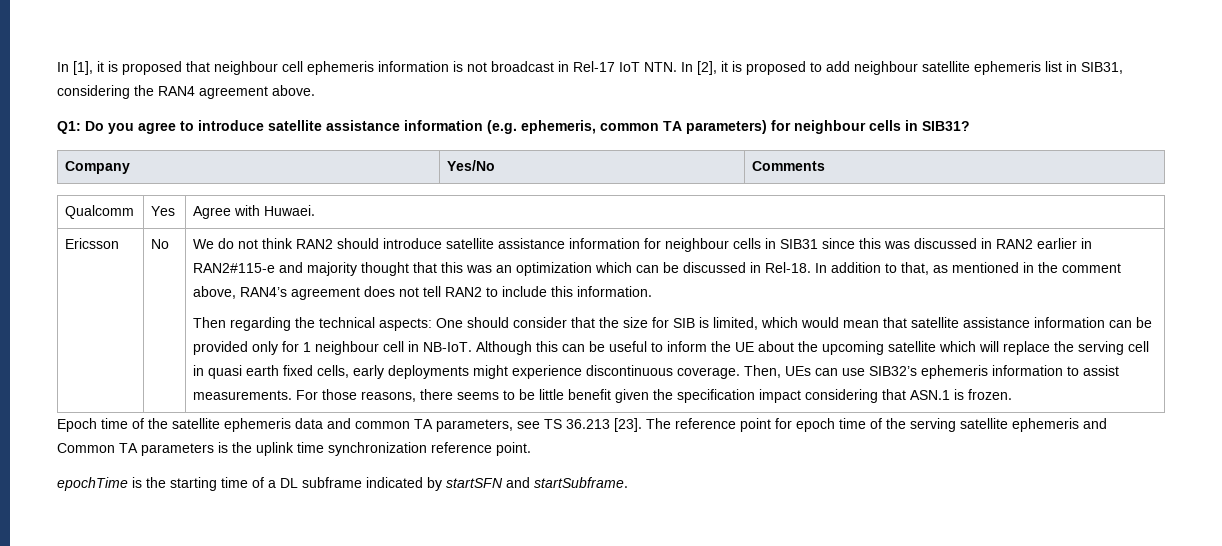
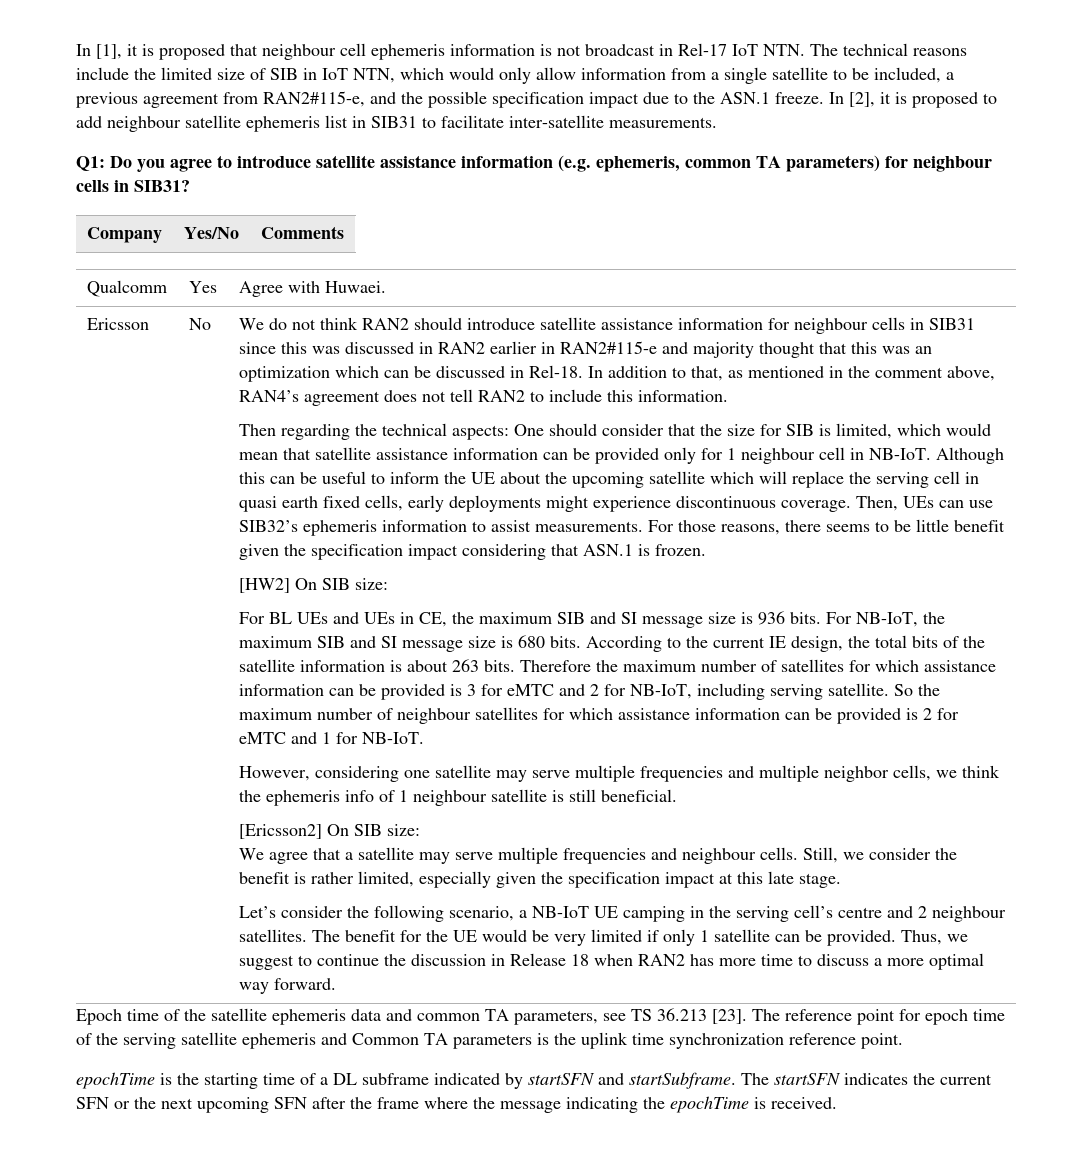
(677, 67) none -> [810,43,967,56] [76,67,954,84] [76,91,824,108] The technical reasons include the limited size of SIB in IoT NTN, which would only allow information from a single satellite to be included, a previous agreement from RAN2#115-e, and the possible specification impact due to the ASN.1 freeze.
[1081,62,1123,74] [57,85,315,99] SIB31, considering the RAN4 agreement above. -> [371,115,717,128] SIB31 to facilitate inter-satellite measurements.
(1013, 394) none -> [238,578,388,593] [238,611,945,628] [238,635,985,652] [238,659,996,672] [238,683,940,700] [238,707,959,724] [238,732,424,744] [238,765,1000,782] [238,789,677,806] [238,824,420,839] [238,847,957,864] [238,871,841,888] [238,905,1006,922] [238,929,968,946] [238,953,984,970] [238,978,336,994] // [HW2] On SIB size: // For BL UEs and UEs in CE, the maximum SIB and SI message size is 936 bits. For NB-IoT, the maximum SIB and SI message size is 680 bits. According to the current IE design, the total bits of the satellite information is about 263 bits. Therefore the maximum number of satellites for which assistance information can be provided is 3 for eMTC and 2 for NB-IoT, including serving satellite. So the maximum number of neighbour satellites for which assistance information can be provided is 2 for eMTC and 1 for NB-IoT. // However, considering one satellite may serve multiple frequencies and multiple neighbor cells, we think the ephemeris info of 1 neighbour satellite is still beneficial. // [Ericsson2] On SIB size: // We agree that a satellite may serve multiple frequencies and neighbour cells. Still, we consider the benefit is rather limited, especially given the specification impact at this late stage. // Let’s consider the following scenario, a NB-IoT UE camping in the serving cell’s centre and 2 neighbour satellites. The benefit for the UE would be very limited if only 1 satellite can be provided. Thus, we suggest to continue the discussion in Release 18 when RAN2 has more time to discuss a more optimal way forward.
(628, 482) none -> [741,1073,992,1085] [76,1096,837,1113] The startSFN indicates the current SFN or the next upcoming SFN after the frame where the message indicating the epochTime is received.

